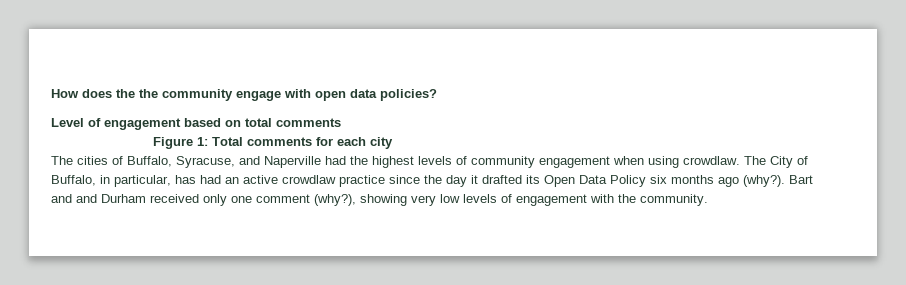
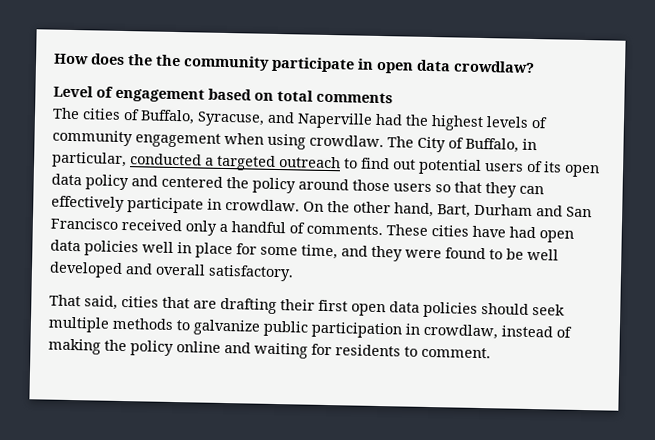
[236,89,437,101] engage with open data policies? -> [271,56,535,74] participate in open data crowdlaw?
[153,137,394,149] // Figure 1: Total comments for each city -> (393, 97) none
[175,175,813,187] [51,194,708,206] has had an active crowdlaw practice since the day it drafted its Open Data Policy six months ago (why?). Bart and and Durham received only one comment (why?), showing very low levels of engagement with the community. -> [130,153,600,178] [51,173,544,198] [51,195,592,218] [50,217,574,243] [50,239,559,262] [49,261,294,282] [49,294,565,318] [48,316,572,340] [48,338,491,359] conducted a targeted outreach to find out potential users of its open data policy and centered the policy around those users so that they can effectively participate in crowdlaw. On the other hand, Bart, Durham and San Francisco received only a handful of comments. These cities have had open data policies well in place for some time, and they were found to be well developed and overall satisfactory. // That said, cities that are drafting their first open data policies should seek multiple methods to galvanize public participation in crowdlaw, instead of making the policy online and waiting for residents to comment.

